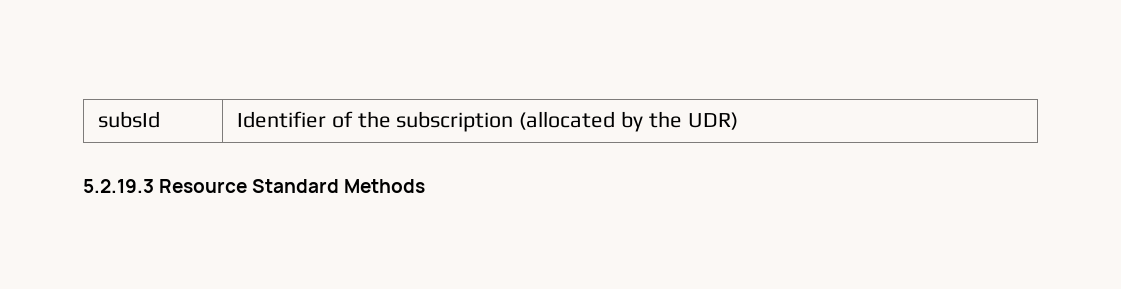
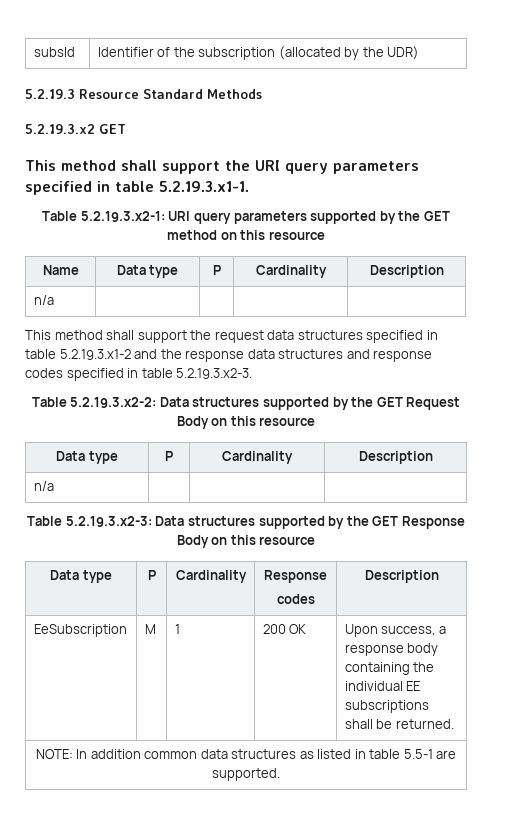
(426, 186) none -> [25,124,126,134] [25,160,419,174] [25,181,249,195] [42,211,450,224] [167,230,325,240] [42,265,79,275] [116,265,179,278] [212,265,221,275] [255,265,327,278] [369,265,444,278] [33,295,54,305] [25,330,438,343] [25,349,433,362] [25,368,253,381] [31,397,461,410] [176,416,316,429] [56,451,118,464] [165,451,173,461] [222,451,293,464] [358,451,433,464] [33,481,54,491] [27,516,465,529] [176,535,316,548] [50,570,112,583] [147,570,156,580] [175,570,247,583] [264,570,327,583] [276,594,315,604] [364,570,439,583] [33,624,127,637] [144,624,156,634] [174,624,180,634] [262,624,307,634] [344,624,446,637] [344,643,439,656] [344,662,435,675] [344,681,421,691] [344,700,429,713] [344,719,454,729] [35,749,457,759] [212,768,280,781] // 5.2.19.3.x2 GET // This method shall support the URI query parameters specified in table 5.2.19.3.x1-1. // Table 5.2.19.3.x2-1: URI query parameters supported by the GET method on this resource // Name | Data type | P | Cardinality | Description // n/a | | | | // This method shall support the request data structures specified in table 5.2.19.3.x1-2 and the response data structures and response codes specified in table 5.2.19.3.x2-3. // Table 5.2.19.3.x2-2: Data structures supported by the GET Request Body on this resource // Data type | P | Cardinality | Description // n/a | | | // Table 5.2.19.3.x2-3: Data structures supported by the GET Response Body on this resource // Data type | P | Cardinality | Response // codes | Description // EeSubscription | M | 1 | 200 OK | Upon success, a response body containing the individual EE subscriptions shall be returned. // NOTE: In addition common data structures as listed in table 5.5-1 are supported.

